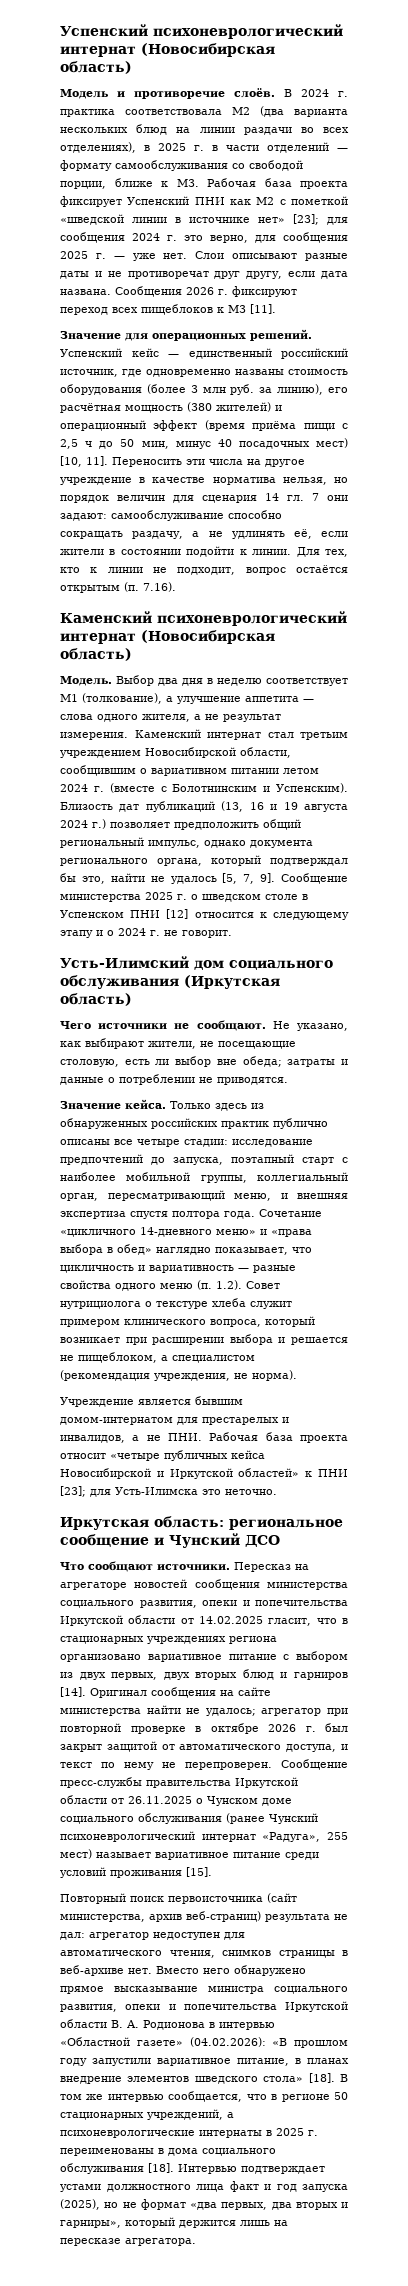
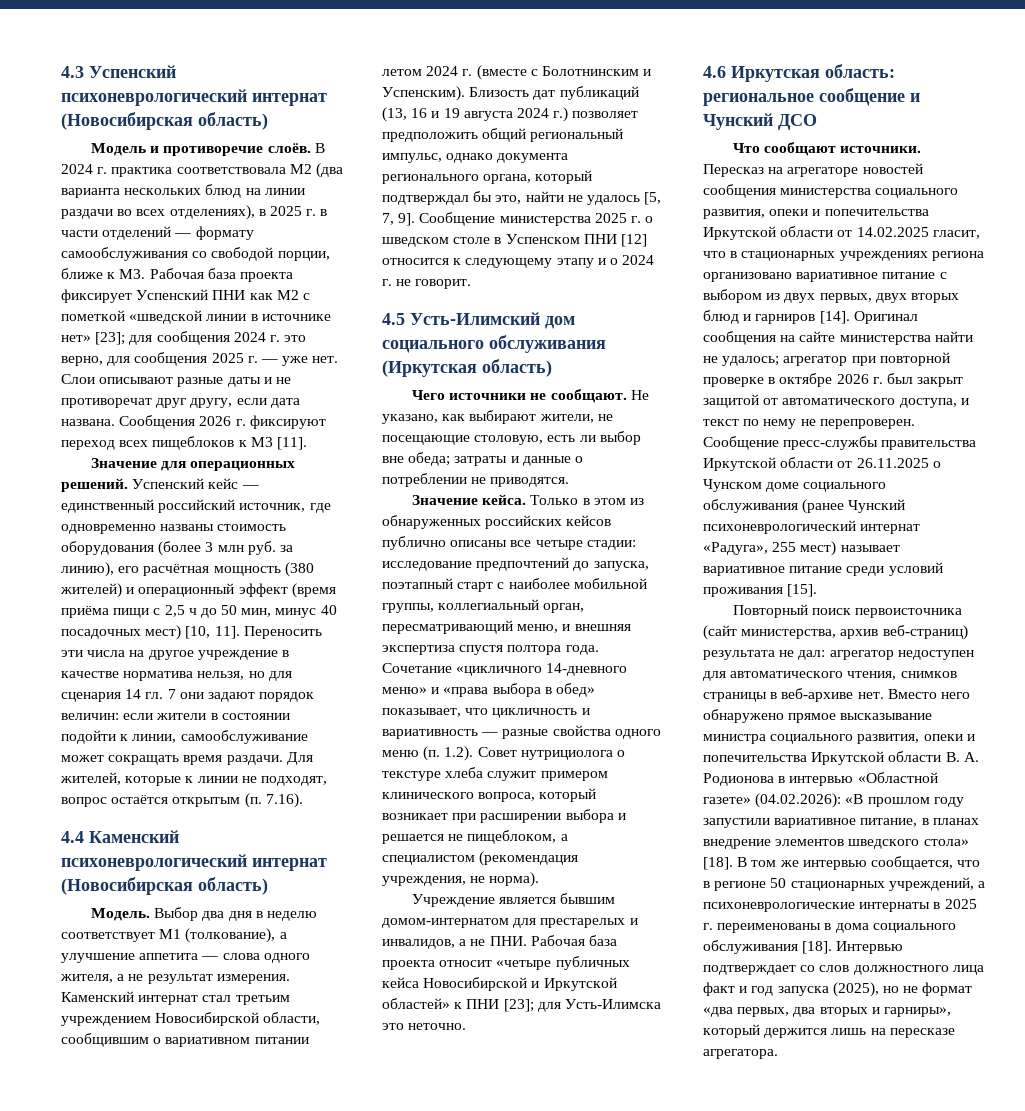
(60, 30) none -> [61,66,84,78] 4.3
[60,495,165,503] порядок величин -> (265, 674) none
[60,510,282,521] [60,529,312,539] задают: самообслуживание способно сокращать раздачу, а не удлинять её, -> [207,692,315,702] [61,713,119,720] задают порядок величин:
[252,547,348,557] [60,567,80,573] линии. Для тех, кто -> [132,730,308,744] [61,752,313,765] [60,772,182,786] линии, самообслуживание может сокращать время раздачи. Для жителей, которые
[177,567,236,575] подходит, -> [260,776,327,786] подходят,
(176, 587) none -> [61,831,84,843] 4.4
(232, 934) none -> [382,313,405,325] 4.5
[215,1103,247,1111] здесь -> [582,498,626,505] в этом
[221,1121,269,1129] практик -> [566,515,612,526] кейсов
[156,1247,211,1255] наглядно -> (595, 690) none
(277, 1492) none -> [703,66,726,78] 4.6
[60,2184,101,2192] устами -> [800,965,850,972] со слов

